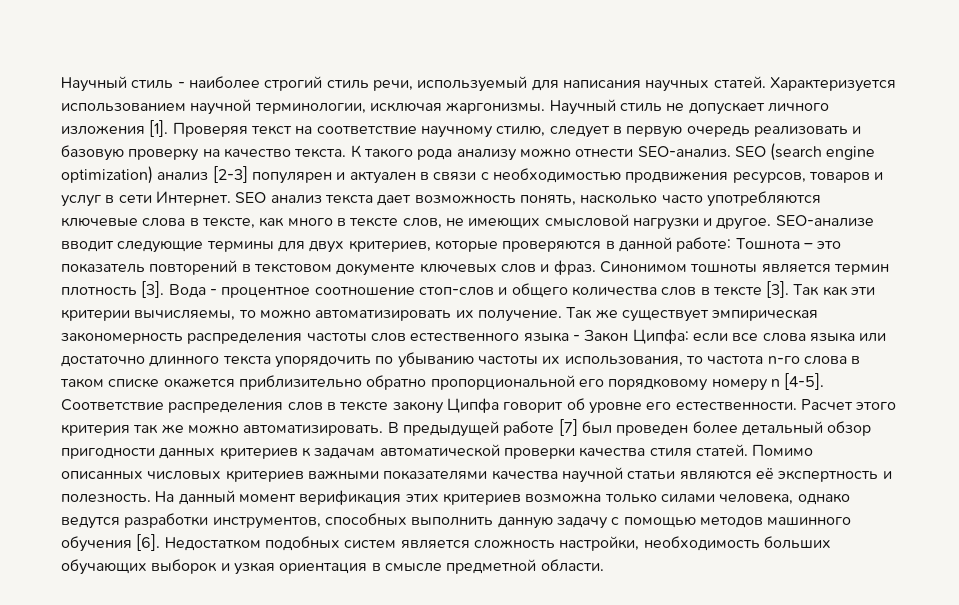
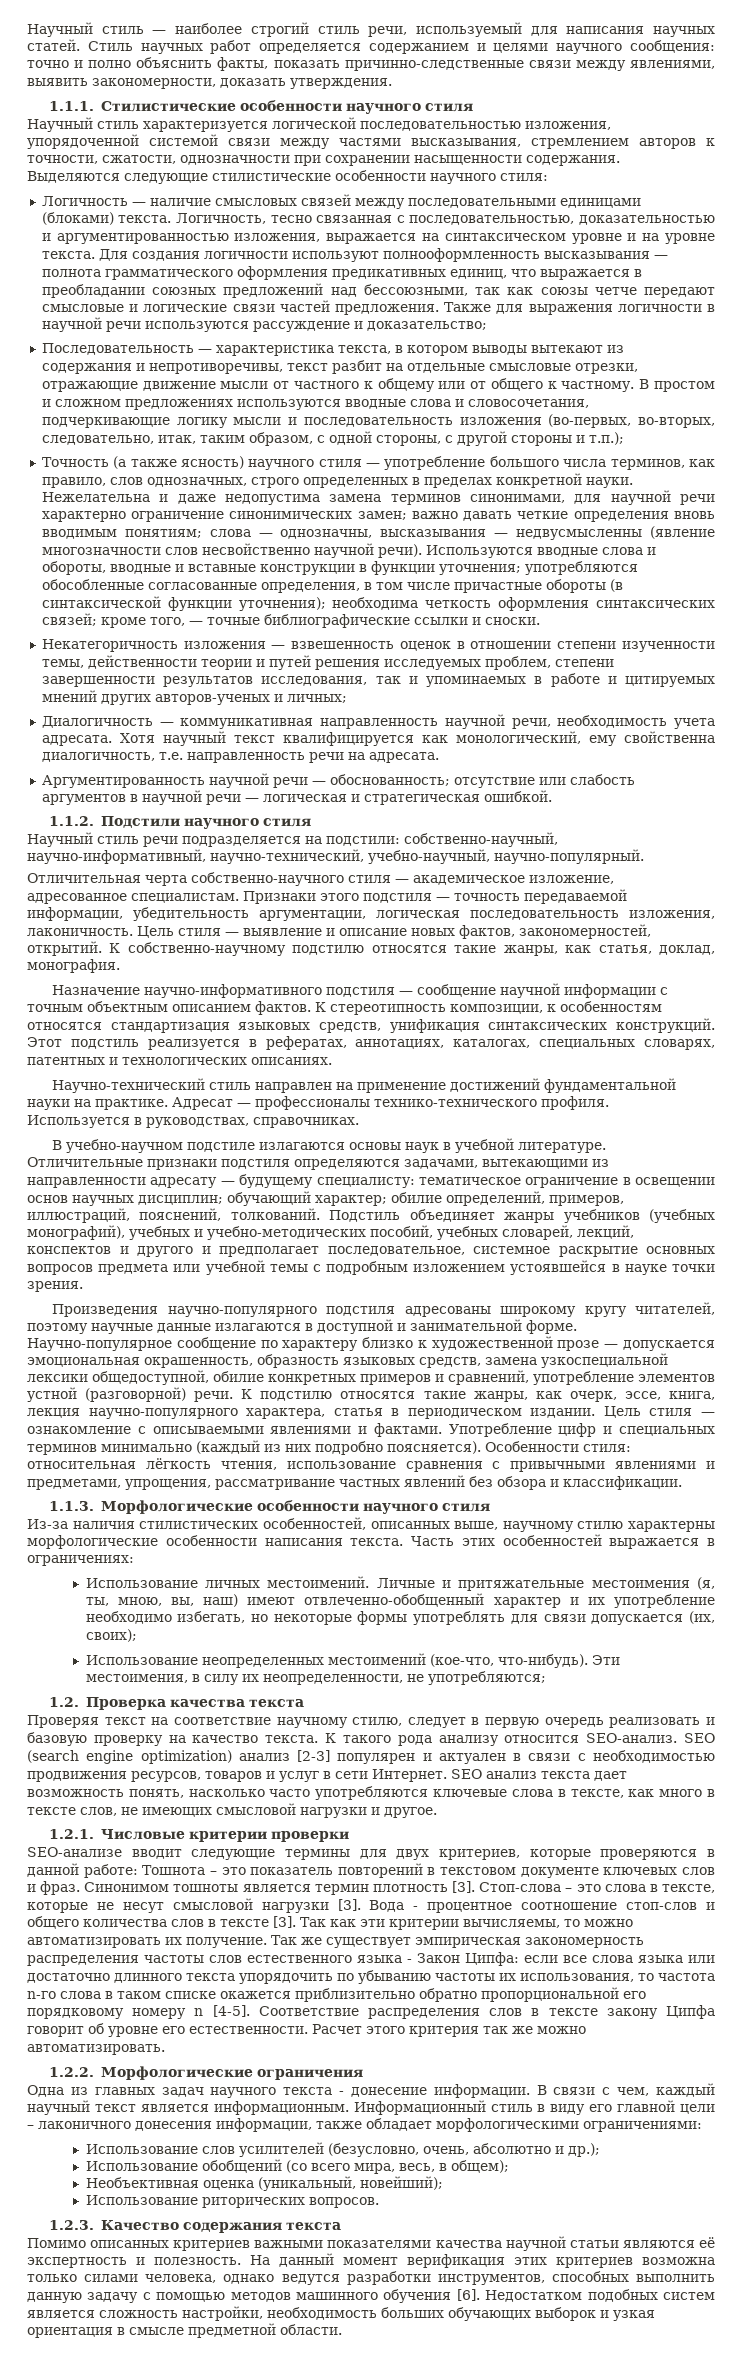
[61,76,185,92] Научный стиль - -> [27,22,167,37] Научный стиль —
[769,77,896,92] [61,99,829,115] [61,120,169,137] Характеризуется использованием научной терминологии, исключая жаргонизмы. Научный стиль не допускает личного изложения [1]. -> [87,40,715,54] [27,57,715,71] [27,78,392,89] [48,100,473,114] [27,117,611,132] [27,134,715,149] [27,155,620,166] [27,170,548,184] [41,194,641,209] [41,212,715,225] [41,233,715,244] [41,248,668,262] [41,266,642,280] [41,283,716,298] [41,300,715,315] [41,317,487,332] [41,343,624,356] [41,360,638,374] [41,378,715,392] [41,399,589,410] [41,414,715,428] [41,431,624,446] [41,456,715,470] [41,473,633,488] [41,490,716,505] [41,511,715,522] [41,526,715,540] [41,543,656,558] [41,561,638,575] [41,579,623,593] [41,596,715,611] [41,613,540,628] [41,639,715,652] [41,655,614,670] [41,673,716,687] [41,690,347,705] [41,714,715,729] [41,731,715,746] [41,752,439,763] [41,773,635,788] [41,790,552,805] [48,816,311,829] [27,832,558,847] [27,849,644,864] [27,872,614,886] [27,889,627,904] [27,907,715,921] [27,924,651,939] [27,941,716,956] [27,959,120,973] [51,983,668,998] [27,1001,662,1015] [27,1018,716,1033] [27,1036,715,1050] [27,1057,332,1065] [51,1078,676,1093] [27,1096,609,1110] [27,1115,359,1128] [51,1138,606,1153] [27,1157,609,1170] [27,1174,715,1188] [27,1191,624,1206] [27,1208,716,1223] [27,1225,634,1240] [27,1246,715,1257] [27,1260,715,1275] [27,1281,83,1292] [51,1302,716,1317] [27,1319,577,1334] [27,1336,716,1351] [27,1353,668,1368] [27,1370,715,1385] [27,1387,715,1402] [27,1406,715,1419] [27,1423,716,1437] [27,1440,631,1455] [27,1458,715,1472] [27,1475,682,1490] [48,1500,490,1514] [27,1517,715,1532] [27,1534,715,1549] [27,1555,134,1566] [85,1576,715,1591] [85,1593,716,1608] [85,1611,715,1625] [85,1629,137,1642] [85,1653,620,1668] [85,1671,546,1685] [48,1697,304,1710] Стиль научных работ определяется содержанием и целями научного сообщения: точно и полно объяснить факты, показать причинно-следственные связи между явлениями, выявить закономерности, доказать утверждения. // 1.1.1. Стилистические особенности научного стиля // Научный стиль характеризуется логической последовательностью изложения, упорядоченной системой связи между частями высказывания, стремлением авторов к точности, сжатости, однозначности при сохранении насыщенности содержания. Выделяются следующие стилистические особенности научного стиля: // Логичность — наличие смысловых связей между последовательными единицами (блоками) текста. Логичность, тесно связанная с последовательностью, доказательностью и аргументированностью изложения, выражается на синтаксическом уровне и на уровне текста. Для создания логичности используют полнооформленность высказывания — полнота грамматического оформления предикативных единиц, что выражается в преобладании союзных предложений над бессоюзными, так как союзы четче передают смысловые и логические связи частей предложения. Также для выражения логичности в научной речи используются рассуждение и доказательство; // Последовательность — характеристика текста, в котором выводы вытекают из содержания и непротиворечивы, текст разбит на отдельные смысловые отрезки, отражающие движение мысли от частного к общему или от общего к частному. В простом и сложном предложениях используются вводные слова и словосочетания, подчеркивающие логику мысли и последовательность изложения (во-первых, во-вторых, следовательно, итак, таким образом, с одной стороны, с другой стороны и т.п.); // Точность (а также ясность) научного стиля — употребление большого числа терминов, как правило, слов однозначных, строго определенных в пределах конкретной науки. Нежелательна и даже недопустима замена терминов синонимами, для научной речи характерно ограничение синонимических замен; важно давать четкие определения вновь вводимым понятиям; слова — однозначны, высказывания — недвусмысленны (явление многозначности слов несвойственно научной речи). Используются вводные слова и обороты, вводные и вставные конструкции в функции уточнения; употребляются обособленные согласованные определения, в том числе причастные обороты (в синтаксической функции уточнения); необходима четкость оформления синтаксических связей; кроме того, — точные библиографические ссылки и сноски. // Некатегоричность изложения — взвешенность оценок в отношении степени изученности темы, действенности теории и путей решения исследуемых проблем, степени завершенности результатов исследования, так и упоминаемых в работе и цитируемых мнений других авторов-ученых и личных; // Диалогичность — коммуникативная направленность научной речи, необходимость учета адресата. Хотя научный текст квалифицируется как монологический, ему свойственна диалогичность, т.е. направленность речи на адресата. // Аргументированность научной речи — обоснованность; отсутствие или слабость аргументов в научной речи — логическая и стратегическая ошибкой. // 1.1.2. Подстили научного стиля // Научный стиль речи подразделяется на подстили: собственно-научный, научно-информативный, научно-технический, учебно-научный, научно-популярный. // Отличительная черта собственно-научного стиля — академическое изложение, адресованное специалистам. Признаки этого подстиля — точность передаваемой информации, убедительность аргументации, логическая последовательность изложения, лаконичность. Цель стиля — выявление и описание новых фактов, закономерностей, открытий. К собственно-научному подстилю относятся такие жанры, как статья, доклад, монография. // Назначение научно-информативного подстиля — сообщение научной информации с точным объектным описанием фактов. К стереотипность композиции, к особенностям относятся стандартизация языковых средств, унификация синтаксических конструкций. Этот подстиль реализуется в рефератах, аннотациях, каталогах, специальных словарях, патентных и технологических описаниях. // Научно-технический стиль направлен на применение достижений фундаментальной науки на практике. Адресат — профессионалы технико-технического профиля. Используется в руководствах, справочниках. // В учебно-научном подстиле излагаются основы наук в учебной литературе. Отличительные признаки подстиля определяются задачами, вытекающими из направленности адресату — будущему специалисту: тематическое ограничение в освещении основ научных дисциплин; обучающий характер; обилие определений, примеров, иллюстраций, пояснений, толкований. Подстиль объединяет жанры учебников (учебных монографий), учебных и учебно-методических пособий, учебных словарей, лекций, конспектов и другого и предполагает последовательное, системное раскрытие основных вопросов предмета или учебной темы с подробным изложением устоявшейся в науке точки зрения. // Произведения научно-популярного подстиля адресованы широкому кругу читателей, поэтому научные данные излагаются в доступной и занимательной форме. Научно-популярное сообщение по характеру близко к художественной прозе — допускается эмоциональная окрашенность, образность языковых средств, замена узкоспециальной лексики общедоступной, обилие конкретных примеров и сравнений, употребление элементов устной (разговорной) речи. К подстилю относятся такие жанры, как очерк, эссе, книга, лекция научно-популярного характера, статья в периодическом издании. Цель стиля — ознакомление с описываемыми явлениями и фактами. Употребление цифр и специальных терминов минимально (каждый из них подробно поясняется). Особенности стиля: относительная лёгкость чтения, использование сравнения с привычными явлениями и предметами, упрощения, рассматривание частных явлений без обзора и классификации. // 1.1.3. Морфологические особенности научного стиля // Из-за наличия стилистических особенностей, описанных выше, научному стилю характерны морфологические особенности написания текста. Часть этих особенностей выражается в ограничениях: // Использование личных местоимений. Личные и притяжательные местоимения (я, ты, мною, вы, наш) имеют отвлеченно-обобщенный характер и их употребление необходимо избегать, но некоторые формы употреблять для связи допускается (их, своих); // Использование неопределенных местоимений (кое-что, что-нибудь). Эти местоимения, в силу их неопределенности, не употребляются; // 1.2. Проверка качества текста //
[519,148,634,158] можно отнести -> [504,1735,580,1743] относится
(772, 224) none -> [48,1829,349,1842] // 1.2.1. Числовые критерии проверки //
(165, 289) none -> [479,1882,716,1893] [27,1898,361,1913] Стоп-слова – это слова в тексте, которые не несут смысловой нагрузки [3].
[387,419,872,437] [61,444,748,459] В предыдущей работе [7] был проведен более детальный обзор пригодности данных критериев к задачам автоматической проверки качества стиля статей. -> [48,2066,363,2080] [27,2083,715,2098] [27,2100,715,2115] [27,2118,702,2132] [85,2142,600,2157] [85,2159,509,2174] [85,2176,443,2191] [85,2195,379,2208] [48,2220,341,2233] // 1.2.2. Морфологические ограничения // Одна из главных задач научного текста - донесение информации. В связи с чем, каждый научный текст является информационным. Информационный стиль в виду его главной цели – лаконичного донесения информации, также обладает морфологическими ограничениями: // Использование слов усилителей (безусловно, очень, абсолютно и др.); // Использование обобщений (со всего мира, весь, в общем); // Необъективная оценка (уникальный, новейший); // Использование риторических вопросов. // 1.2.3. Качество содержания текста //
[147,471,222,480] числовых -> (170, 2244) none

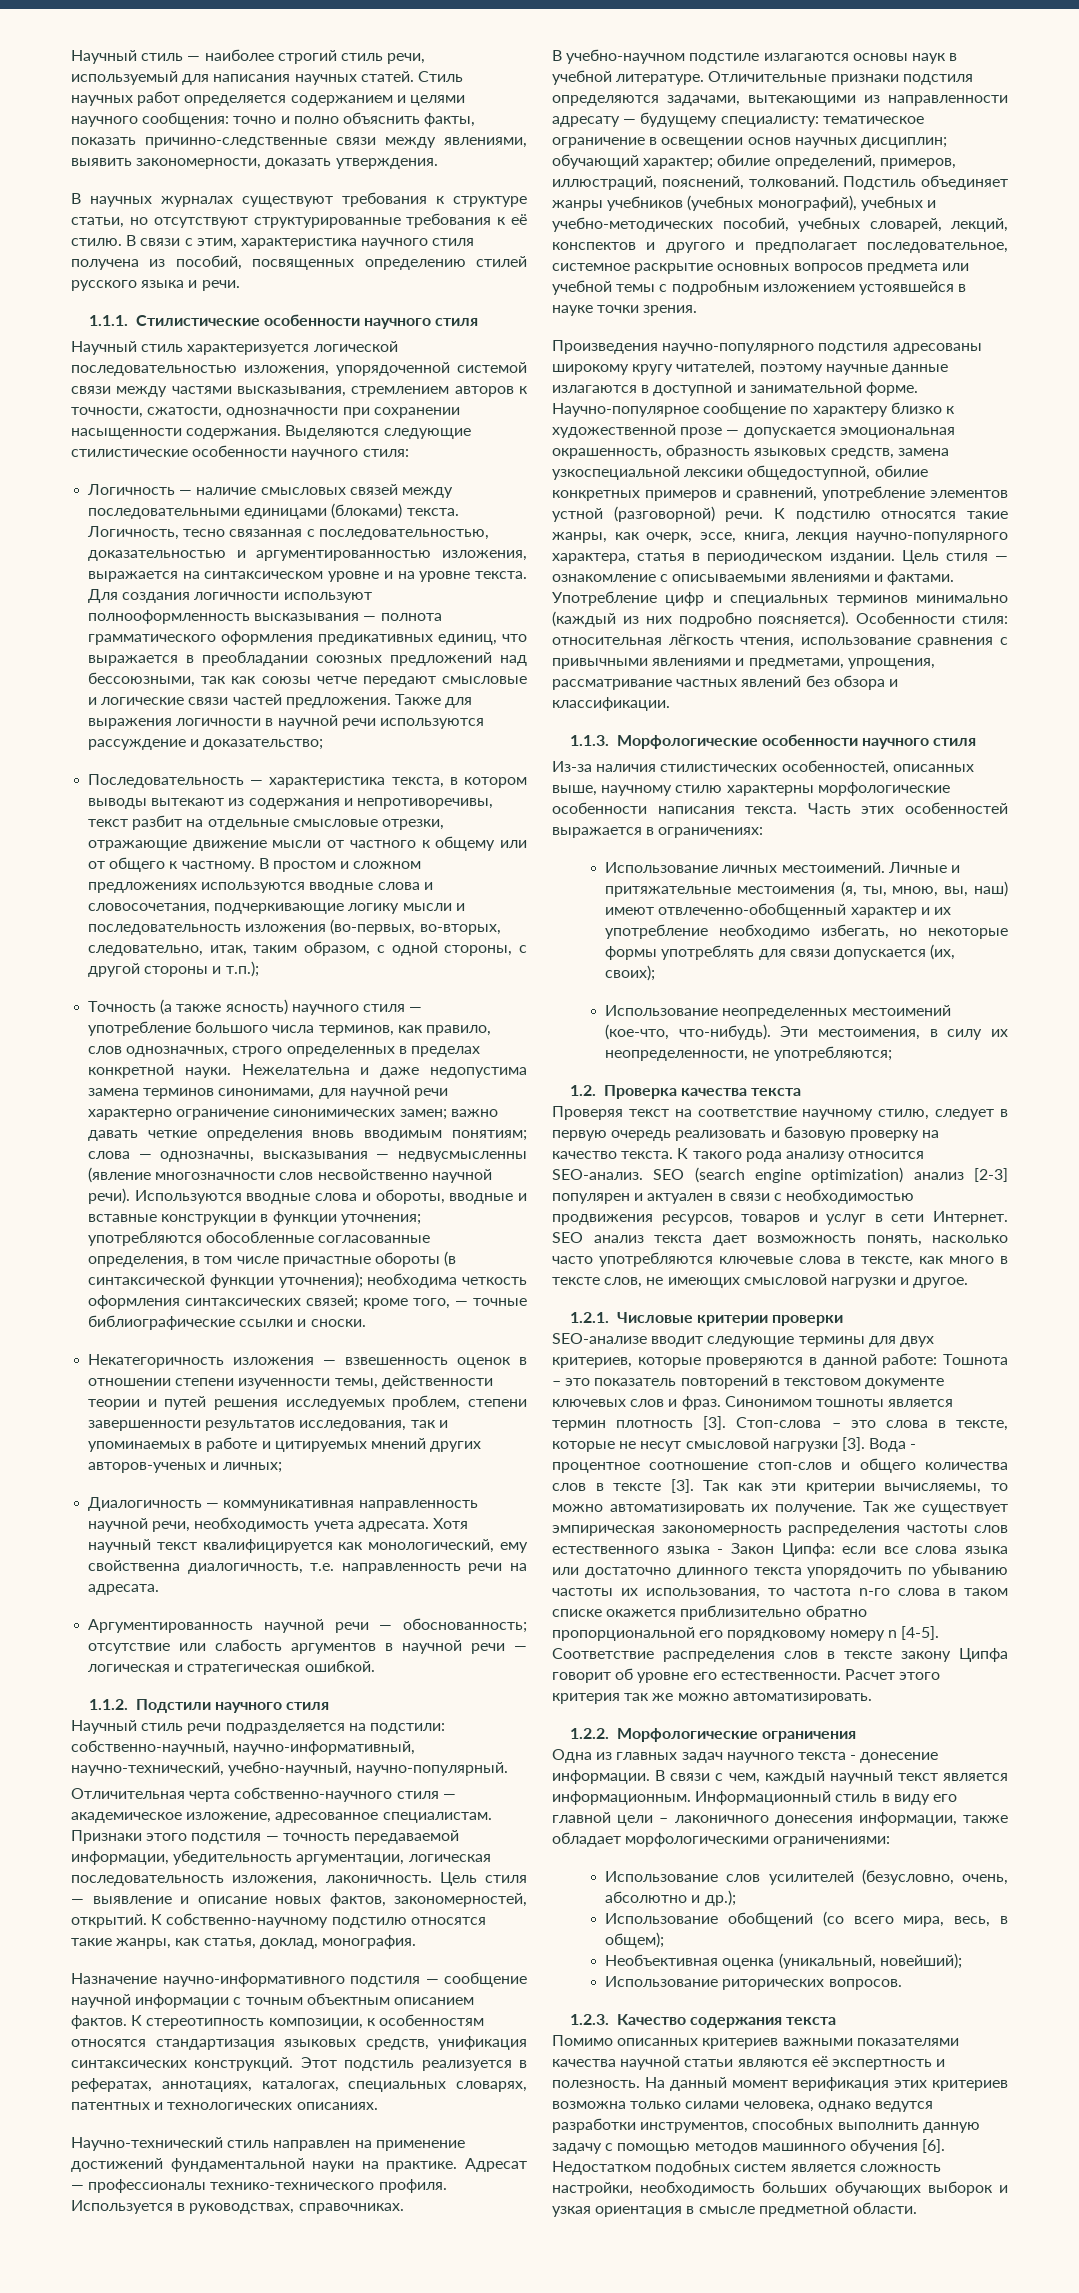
(392, 83) none -> [71,192,527,207] [71,213,527,228] [71,235,475,249] [71,255,527,270] [71,280,240,291] // В научных журналах существуют требования к структуре статьи, но отсутствуют структурированные требования к её стилю. В связи с этим, характеристика научного стиля получена из пособий, посвященных определению стилей русского языка и речи.

